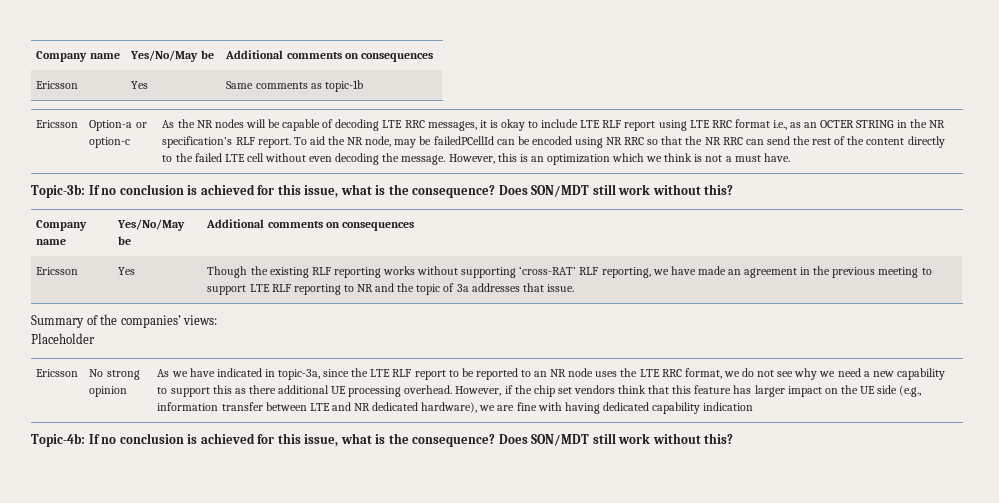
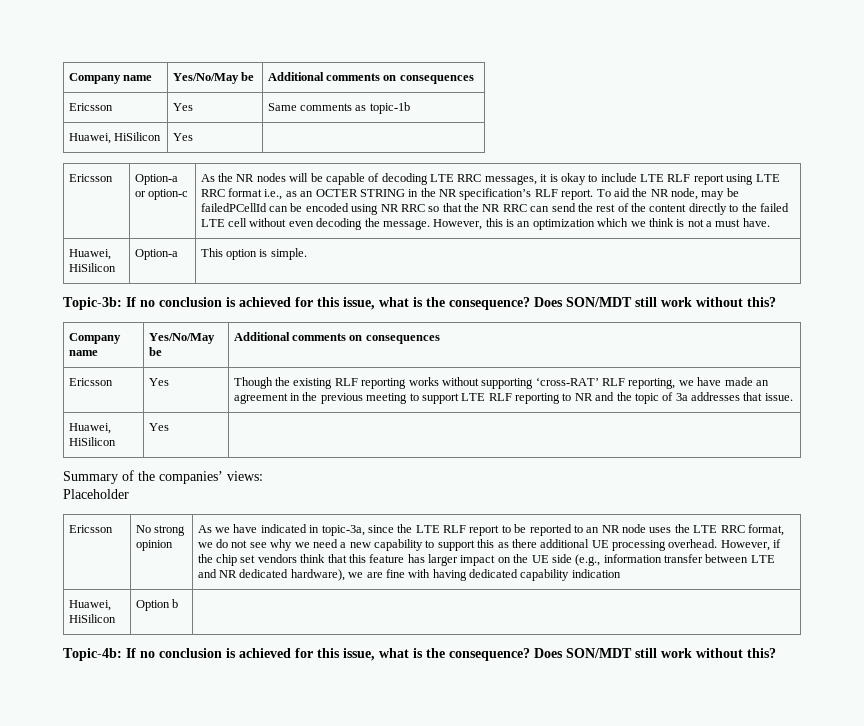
(363, 86) none -> [68,132,162,144] [172,133,193,141] // Huawei, HiSilicon | Yes |
(790, 157) none -> [68,249,111,260] [68,263,116,272] [134,249,178,260] [200,248,307,260] // Huawei, HiSilicon | Option-a | This option is simple.
(574, 288) none -> [68,423,111,434] [68,437,116,446] [148,423,169,431] // Huawei, HiSilicon | Yes |
(754, 406) none -> [68,600,111,611] [68,614,116,623] [135,599,179,611] // Huawei, HiSilicon | Option b |

